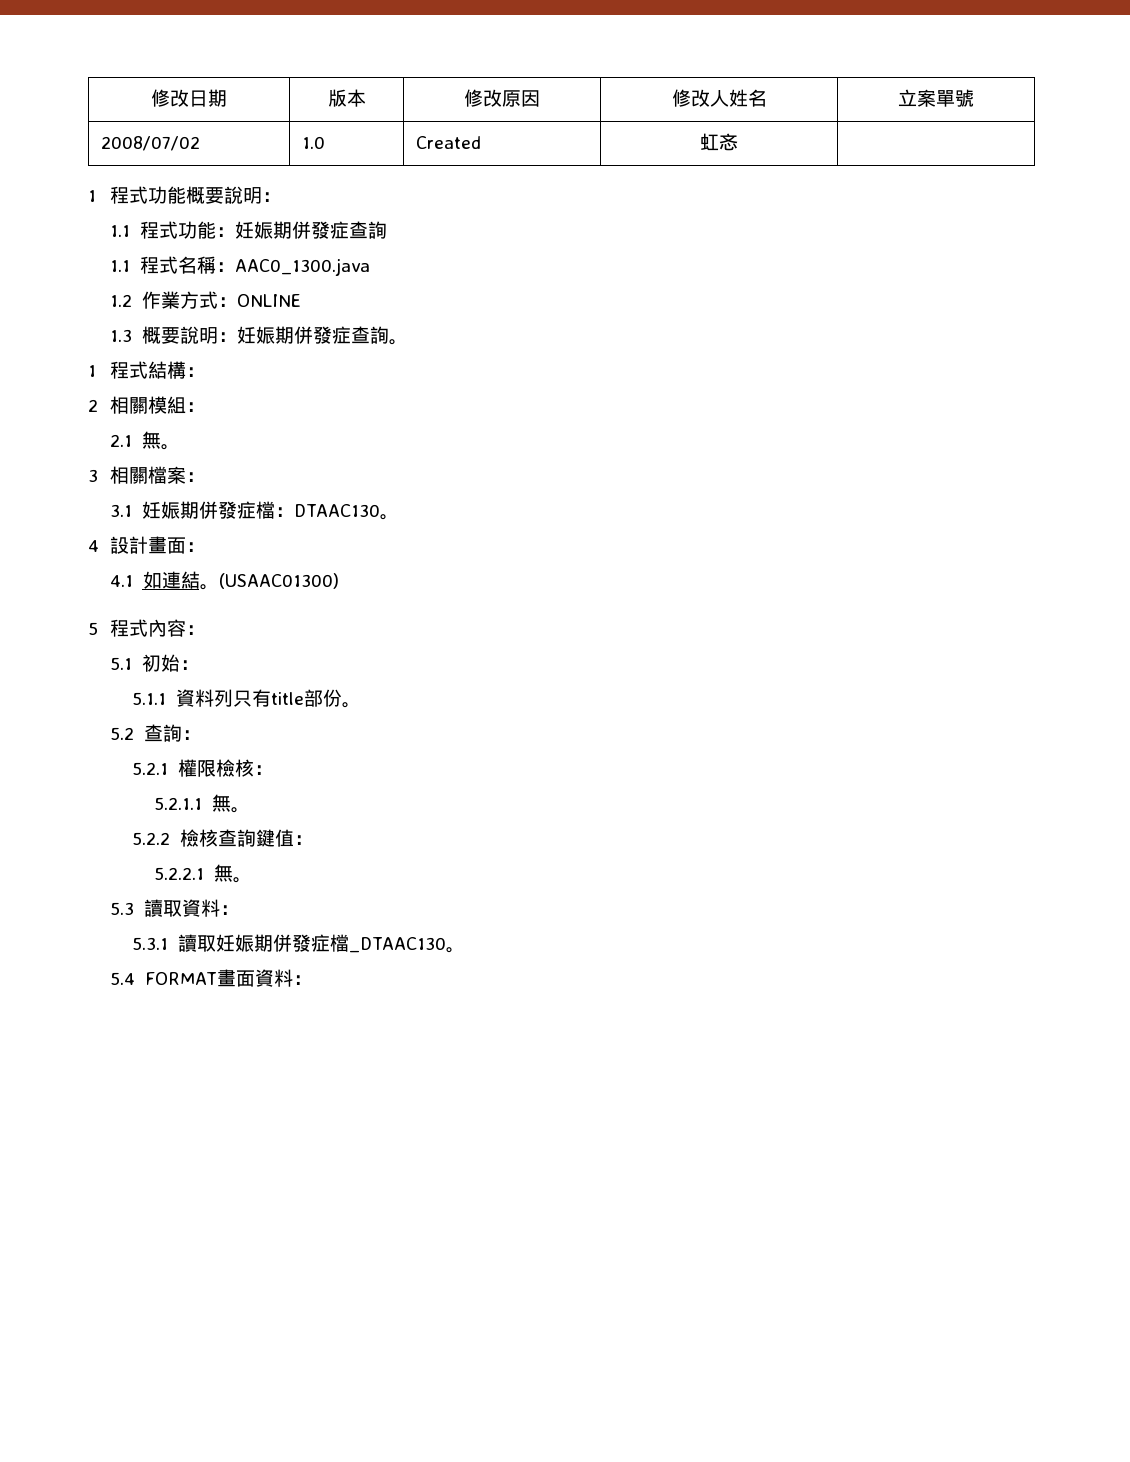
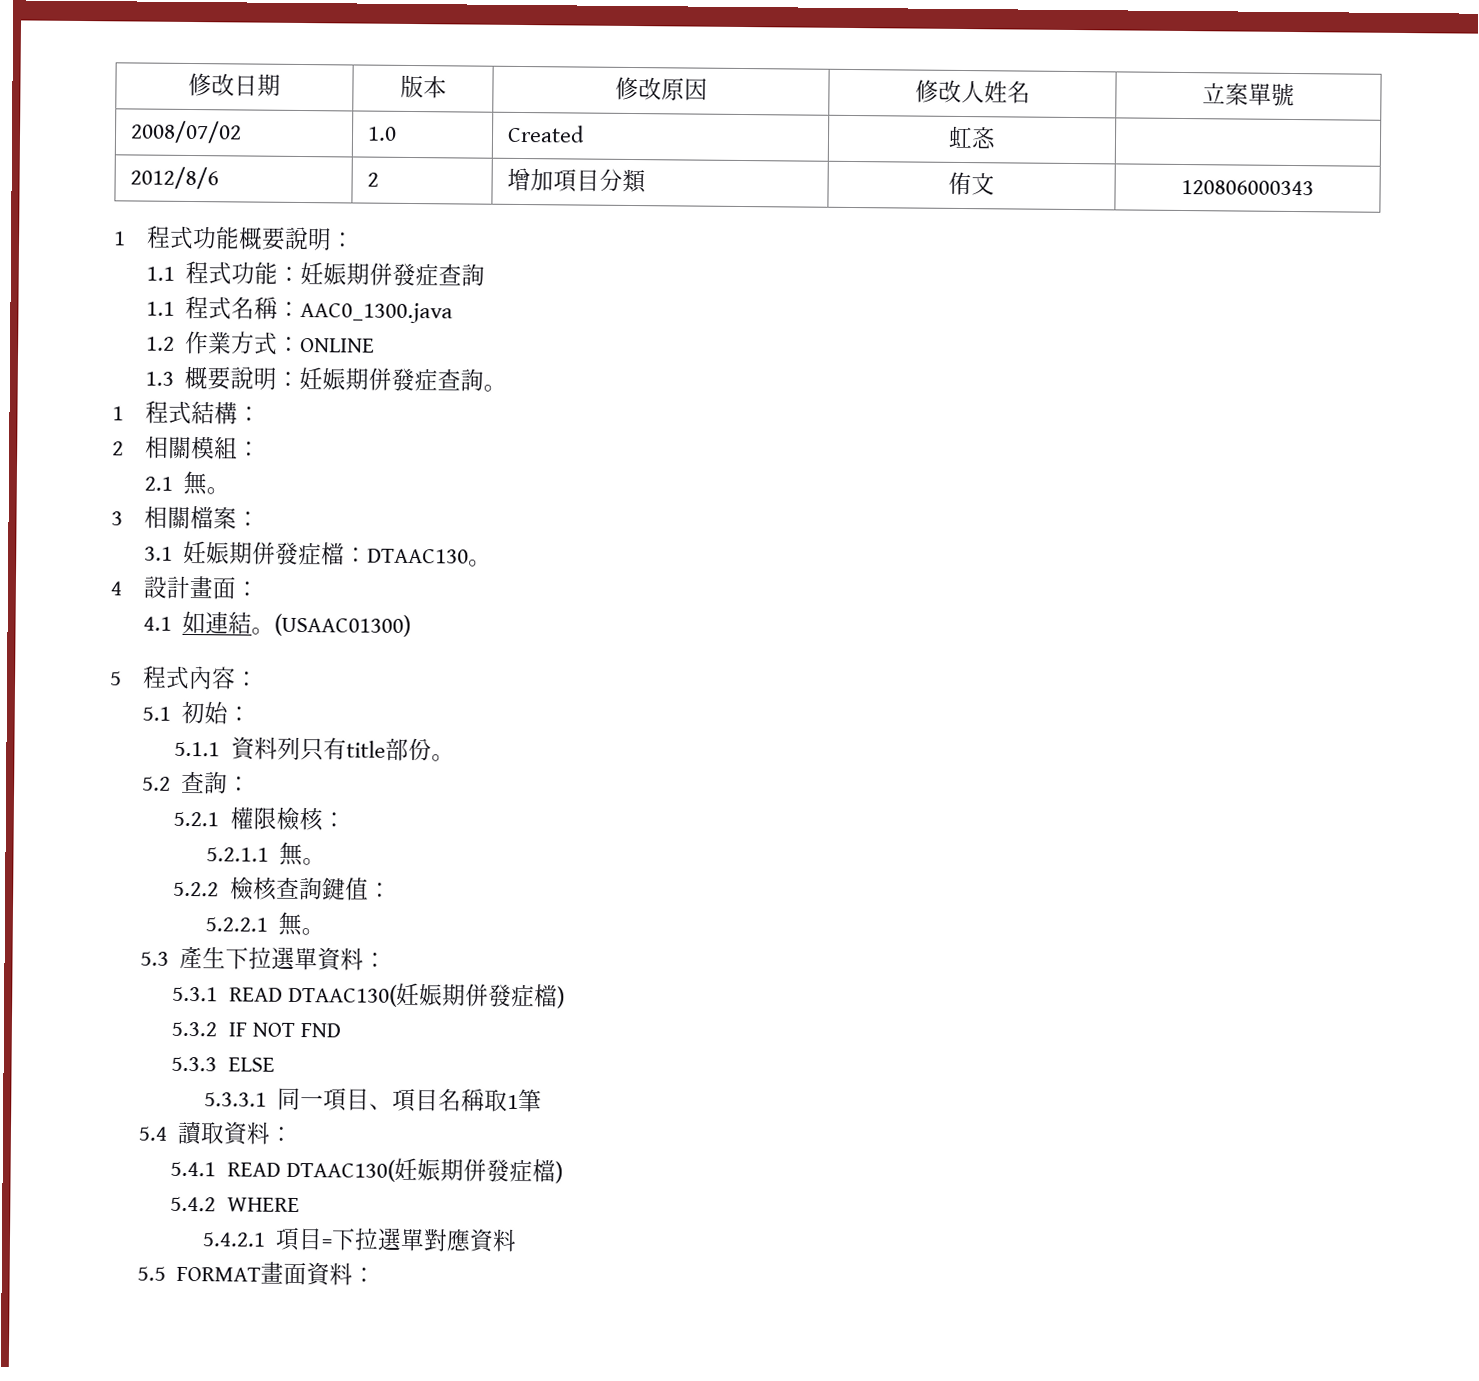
(738, 142) none -> [130,166,220,190] [367,172,380,187] [507,167,647,194] [948,171,995,196] [1181,179,1314,196] // 2012/8/6 | 2 | 增加項目分類 | 侑文 | 120806000343
(134, 908) none -> [178,945,387,972] [172,982,565,1009] [171,1021,341,1038] [171,1056,275,1072] [204,1087,543,1113] [137,1126,168,1141] 產生下拉選單資料： // 5.3.1 READ DTAAC130(妊娠期併發症檔) // 5.3.2 IF NOT FND // 5.3.3 ELSE // 5.3.3.1同一項目、項目名稱取1筆 // 5.4
[131,934,466,953] [109,972,135,985] 5.3.1讀取妊娠期併發症檔_DTAAC130。 // 5.4 -> [170,1157,563,1184] [170,1196,300,1213] [202,1226,518,1253] [136,1266,166,1281] 5.4.1 READ DTAAC130(妊娠期併發症檔) // 5.4.2 WHERE // 5.4.2.1項目=下拉選單對應資料 // 5.5

